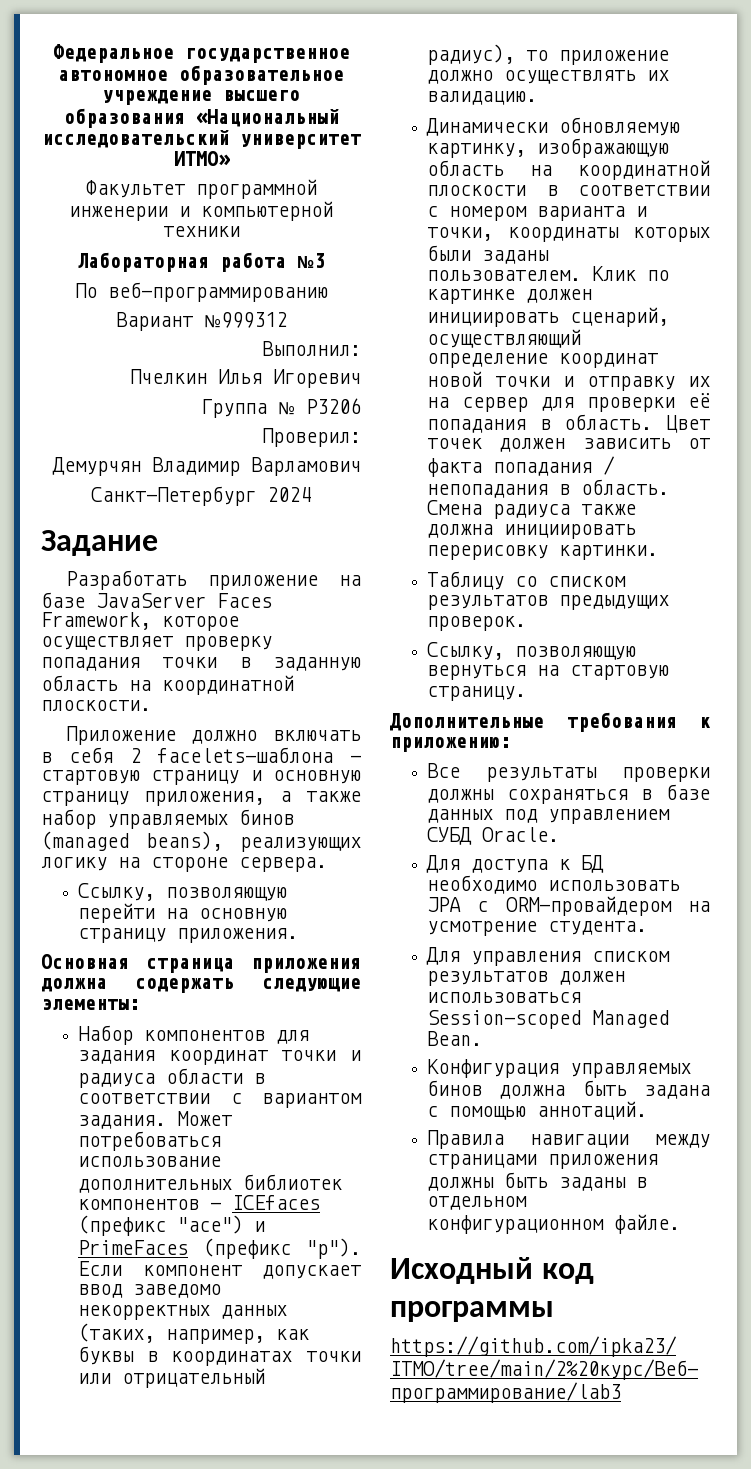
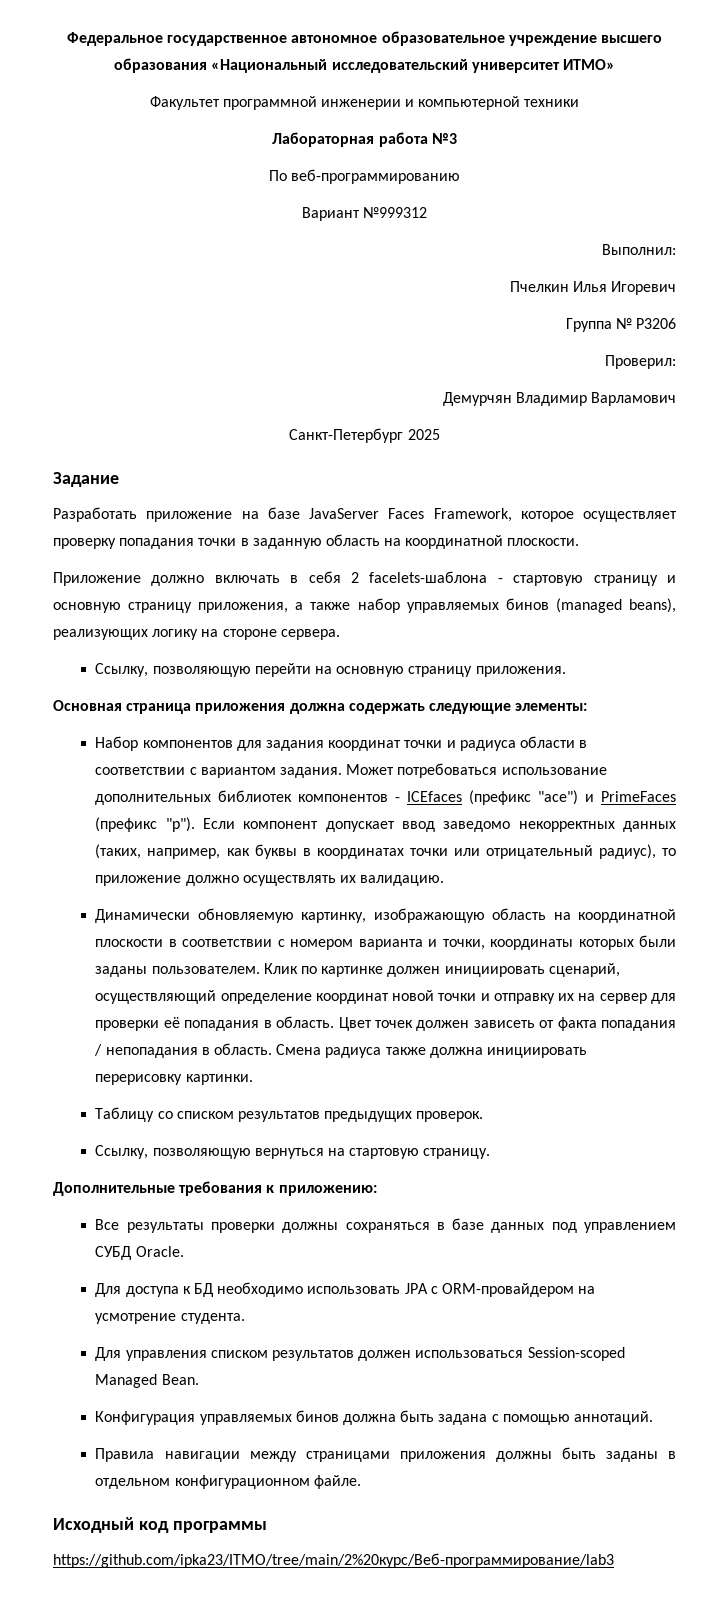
[267,487,311,502] 2024 -> [407,429,440,440] 2025
[582,438,671,449] зависить -> [473,1020,535,1028] зависеть

